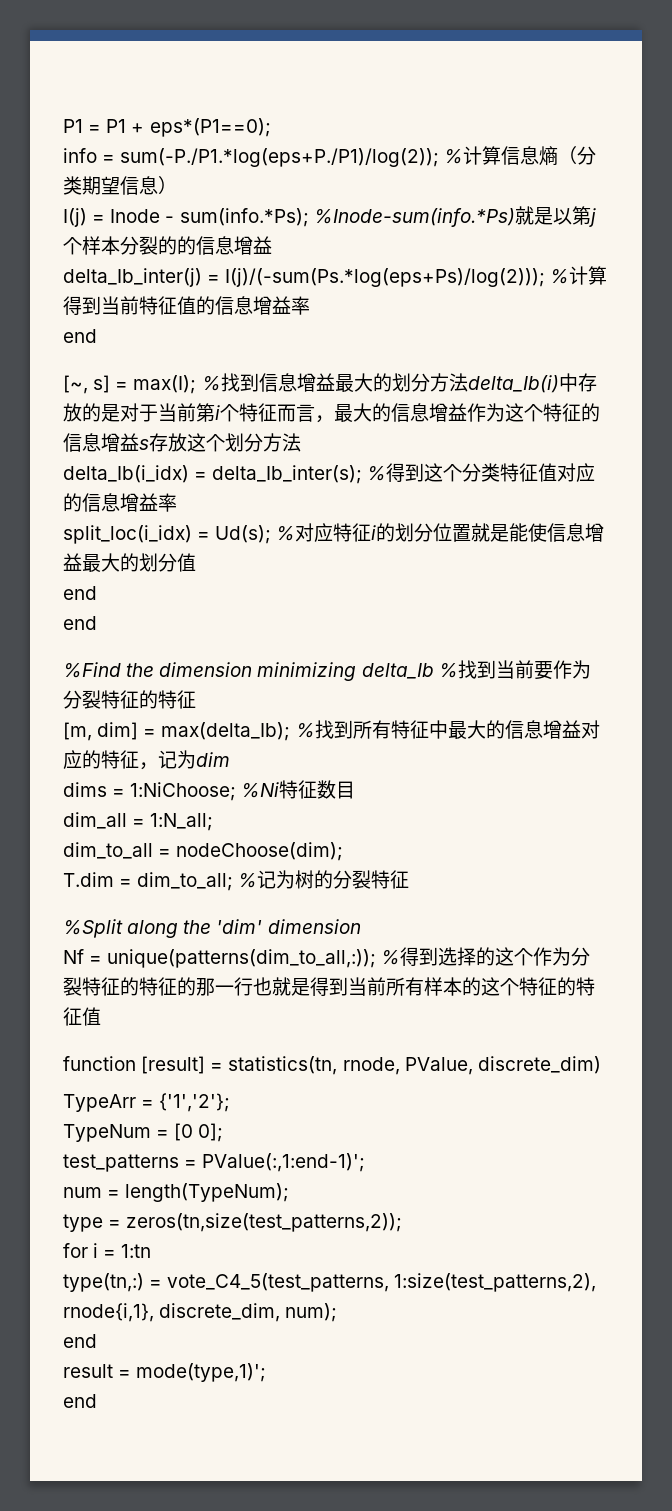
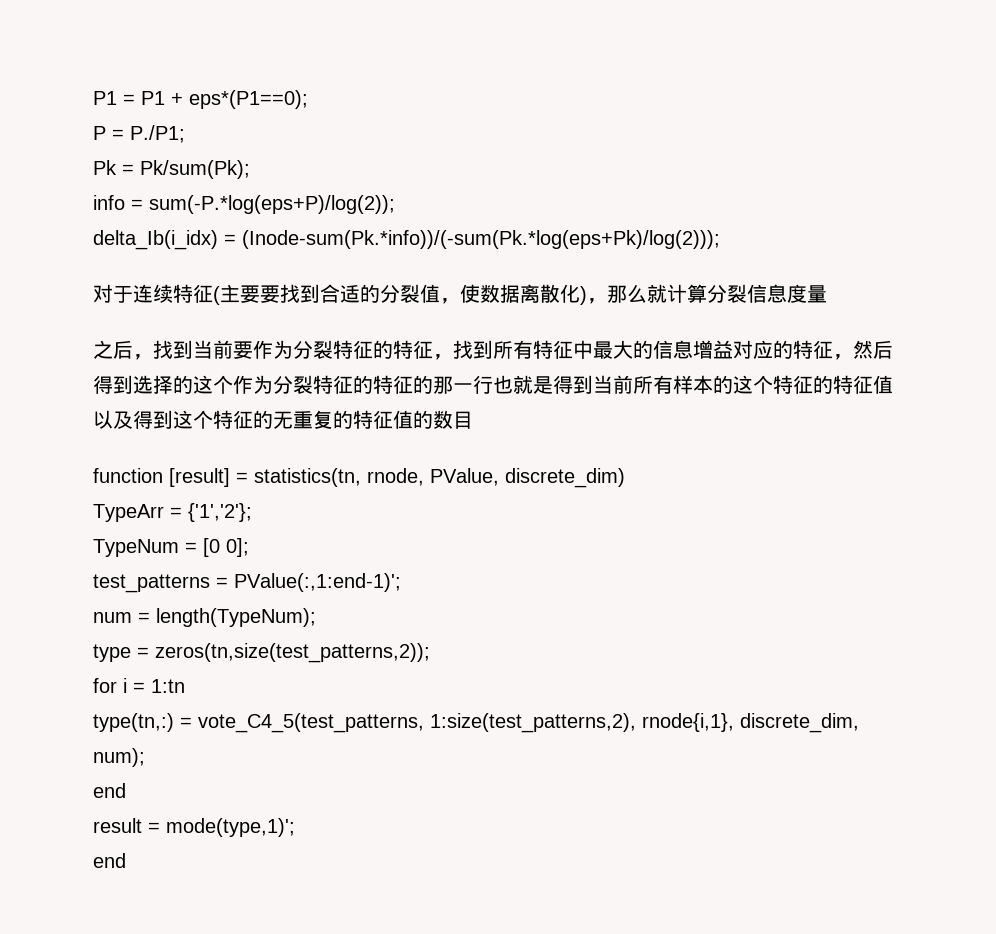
[63,146,597,167] [63,176,177,195] [63,206,596,227] [63,236,272,255] [63,266,608,287] [63,296,310,315] [63,329,97,343] [63,373,597,394] [63,403,600,423] [63,433,301,452] [63,463,596,484] [63,493,177,512] [63,523,605,544] [63,553,196,572] [63,586,97,600] [63,616,97,630] [63,662,458,681] info = sum(-P./P1.*log(eps+P./P1)/log(2)); %计算信息熵（分类期望信息） // I(j) = Inode - sum(info.*Ps); %Inode-sum(info.*Ps)就是以第j个样本分裂的的信息增益 // delta_Ib_inter(j) = I(j)/(-sum(Ps.*log(eps+Ps)/log(2))); %计算得到当前特征值的信息增益率 // end // [~, s] = max(I); %找到信息增益最大的划分方法delta_Ib(i)中存放的是对于当前第i个特征而言，最大的信息增益作为这个特征的信息增益s存放这个划分方法 // delta_Ib(i_idx) = delta_Ib_inter(s); %得到这个分类特征值对应的信息增益率 // split_loc(i_idx) = Ud(s); %对应特征i的划分位置就是能使信息增益最大的划分值 // end // end // %Find the dimension minimizing delta_Ib % -> [93,125,185,143] [93,160,250,179] [93,195,395,214] [93,230,720,250] [93,284,827,305] [93,340,153,360] P = P./P1; // Pk = Pk/sum(Pk); // info = sum(-P.*log(eps+P)/log(2)); // delta_Ib(i_idx) = (Inode-sum(Pk.*info))/(-sum(Pk.*log(eps+Pk)/log(2))); // 对于连续特征(主要要找到合适的分裂值，使数据离散化)，那么就计算分裂信息度量 // 之后，
[63,722,315,741] // [m, dim] = max(delta_Ib); % -> [433,354,453,360] ，
[158,750,230,769] [63,780,356,801] [63,812,214,831] [63,842,344,861] [63,870,410,891] [63,919,361,938] [63,949,401,968] 记为dim // dims = 1:NiChoose; %Ni特征数目 // dim_all = 1:N_all; // dim_to_all = nodeChoose(dim); // T.dim = dim_to_all; %记为树的分裂特征 // %Split along the 'dim' dimension // Nf = unique(patterns(dim_to_all,:)); % -> [853,340,893,359] 然后
(101, 1016) none -> [93,410,473,429] 以及得到这个特征的无重复的特征值的数目

